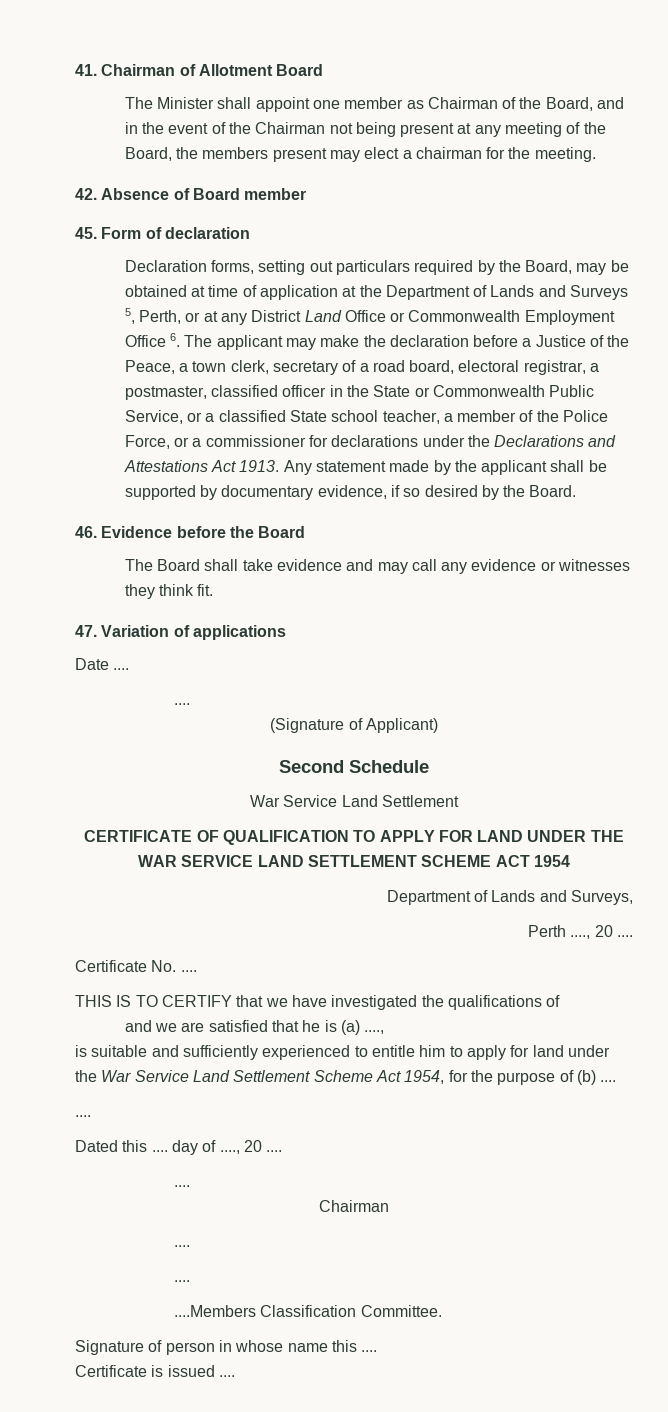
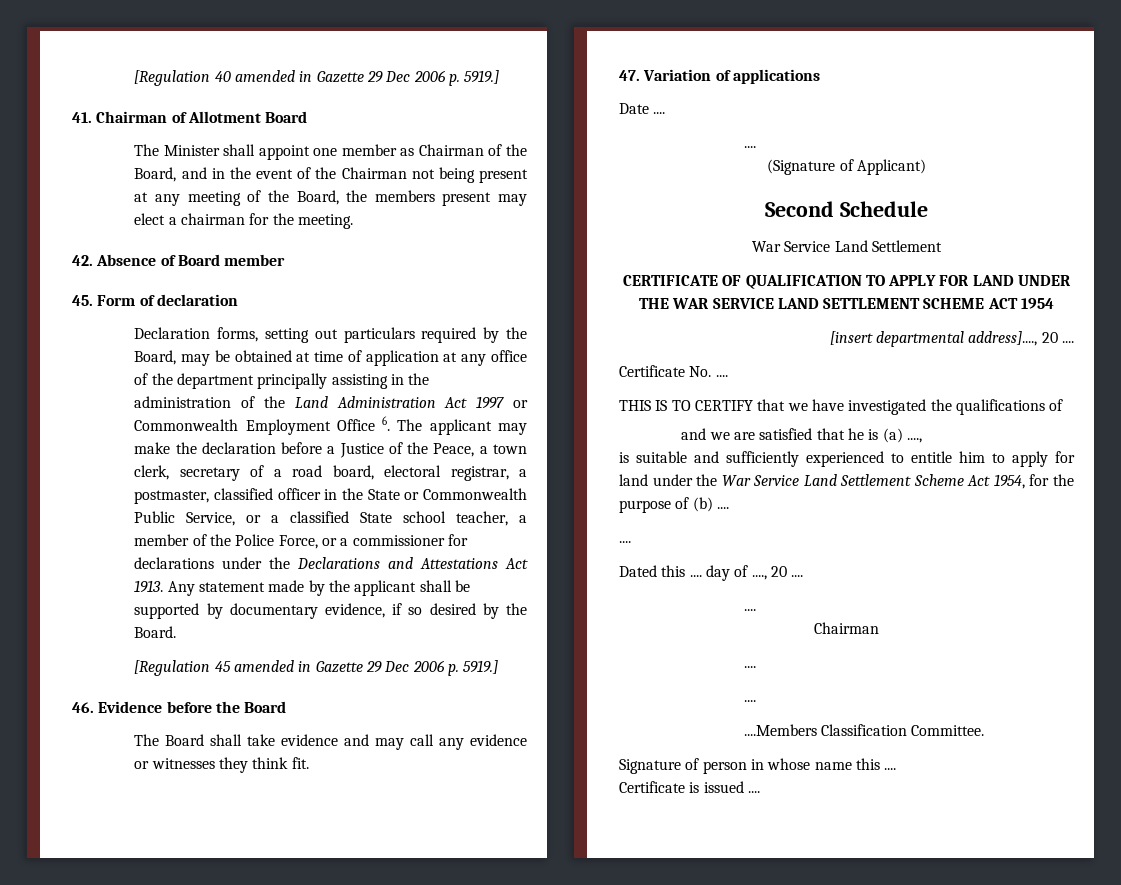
(75, 70) none -> [134,70,500,86] [Regulation 40 amended in Gazette 29 Dec 2006 p. 5919.] //
[359,285,629,300] [124,308,386,325] the Department of Lands and Surveys 5, Perth, or at any District Land Office -> [461,350,527,366] [134,373,430,389] [134,396,505,409] any office of the department principally assisting in the administration of the Land Administration Act 1997
(577, 491) none -> [134,660,499,676] // [Regulation 45 amended in Gazette 29 Dec 2006 p. 5919.]
[386,890,633,905] [528,925,591,939] Department of Lands and Surveys, // Perth ...., -> [829,331,1038,347] [insert departmental address]....,

